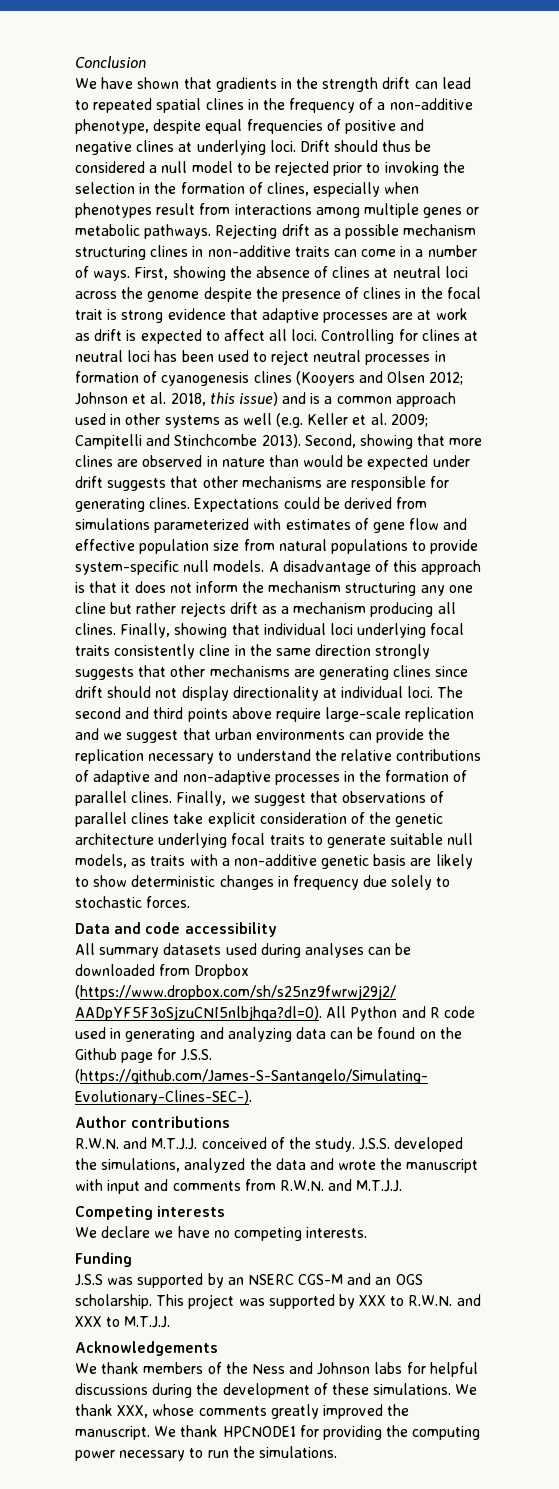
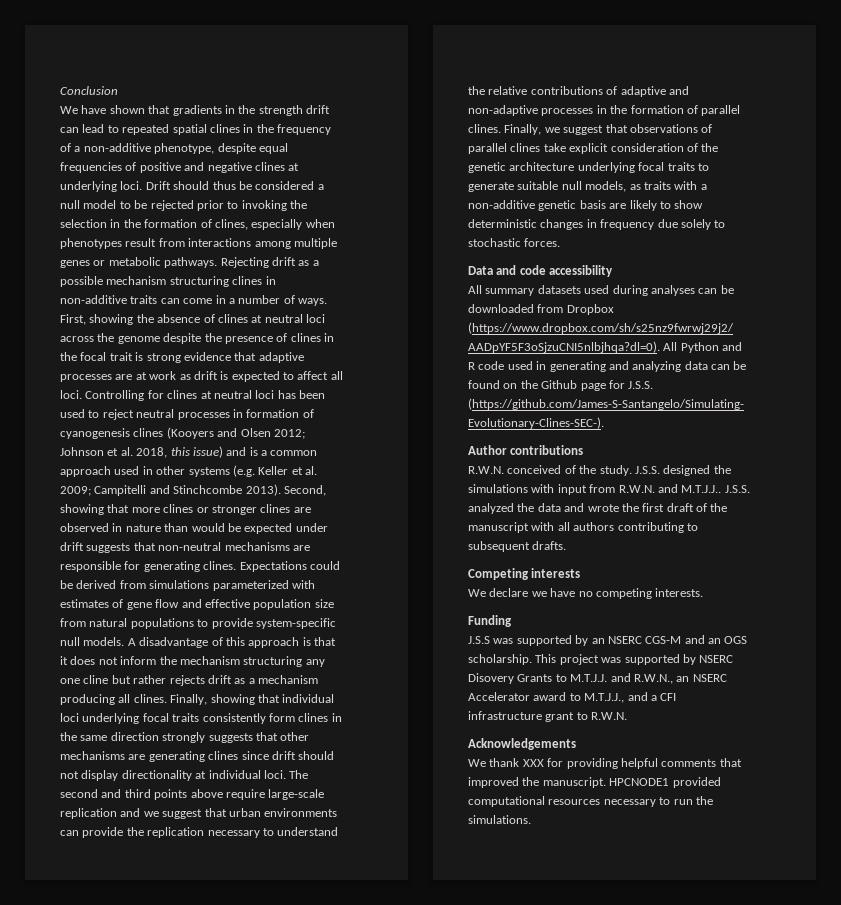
[223,413,272,425] as well -> (230, 472) none
(113, 461) none -> [196,504,291,515] or stronger clines
[202,476,238,488] other -> [158,542,222,551] non-neutral
[199,644,231,656] cline -> [268,713,329,722] form clines
[123,1137,198,1150] and M.T.J.J. -> (504, 470) none
[394,1137,464,1152] [75,1158,181,1172] developed the simulations, -> [663,465,731,476] [468,484,750,495] designed the simulations with input from R.W.N. and M.T.J.J.. J.S.S.
[406,1159,479,1173] [75,1179,403,1194] manuscript with input and comments from R.W.N. and M.T.J.J. -> [642,503,728,512] [468,522,698,533] [468,541,567,552] first draft of the manuscript with all authors contributing to subsequent drafts.
[359,1294,481,1306] [75,1316,171,1328] [75,1341,218,1356] [75,1362,478,1377] [75,1383,478,1398] [75,1404,410,1419] [75,1425,481,1440] [75,1450,115,1461] XXX to R.W.N. and XXX to M.T.J.J. // Acknowledgements // We thank members of the Ness and Johnson labs for helpful discussions during the development of these simulations. We thank XXX, whose comments greatly improved the manuscript. We thank HPCNODE1 for providing the computing power -> [699,655,734,663] [468,673,727,684] [468,692,677,703] [468,711,628,722] [468,738,576,750] [468,758,742,769] [468,777,721,788] [468,796,601,807] NSERC Disovery Grants to M.T.J.J. and R.W.N., an NSERC Accelerator award to M.T.J.J., and a CFI infrastructure grant to R.W.N. // Acknowledgements // We thank XXX for providing helpful comments that improved the manuscript. HPCNODE1 provided computational resources

